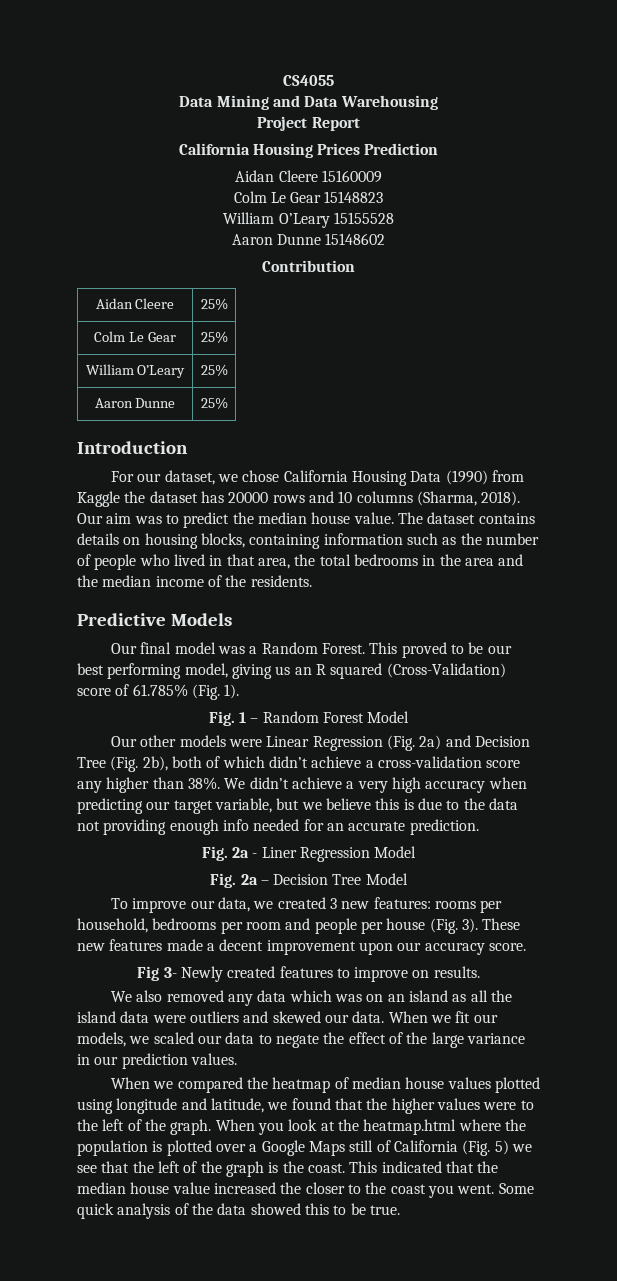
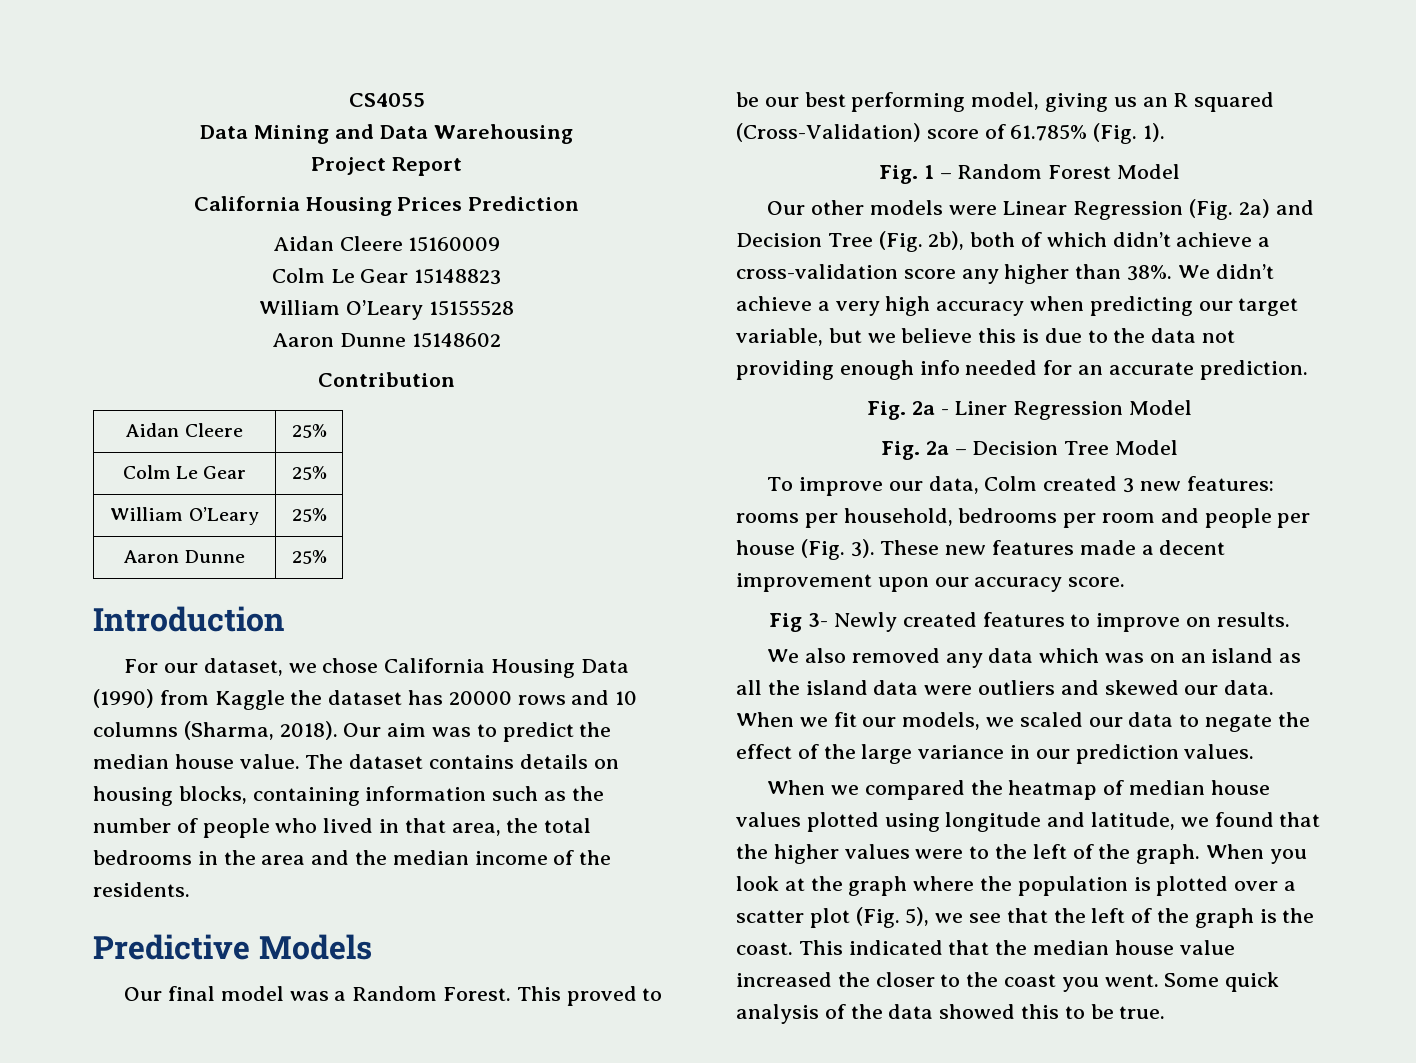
[253,901,274,909] we -> [984,476,1038,491] Colm
[363,1119,457,1135] heatmap.html -> [848,876,908,896] graph
[261,1140,509,1156] Google Maps still of California (Fig. 5) -> [736,907,930,928] scatter plot (Fig. 5),

